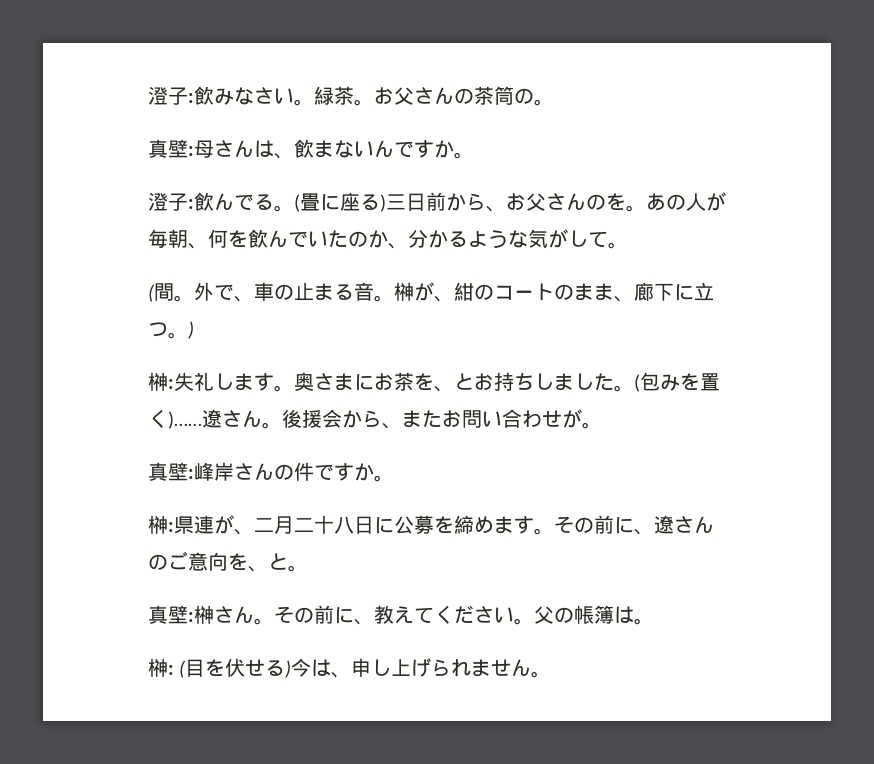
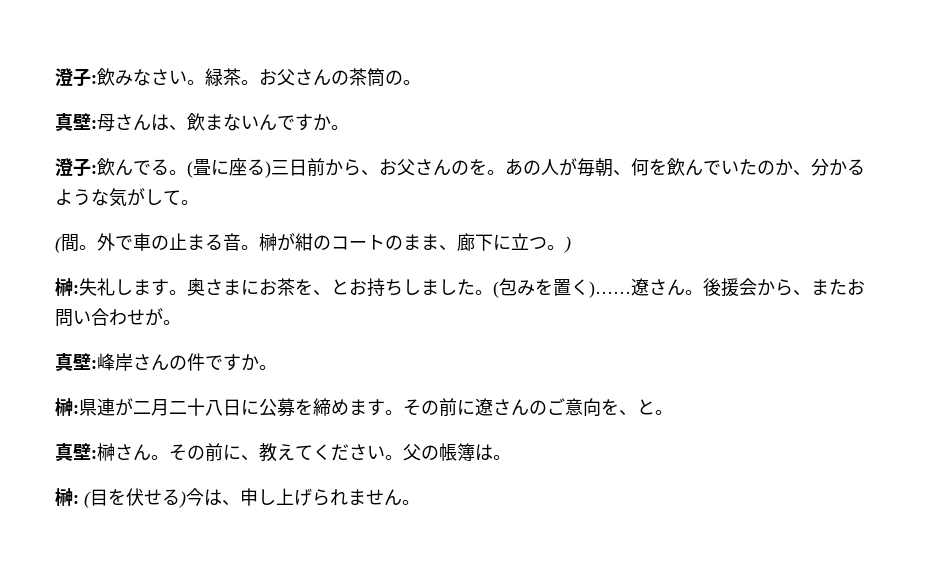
[234,296,254,302] 、 -> (133, 242) none
[434,296,454,302] 、 -> (295, 242) none
[234,529,254,535] 、 -> (133, 407) none
[634,529,654,535] 、 -> (475, 407) none

